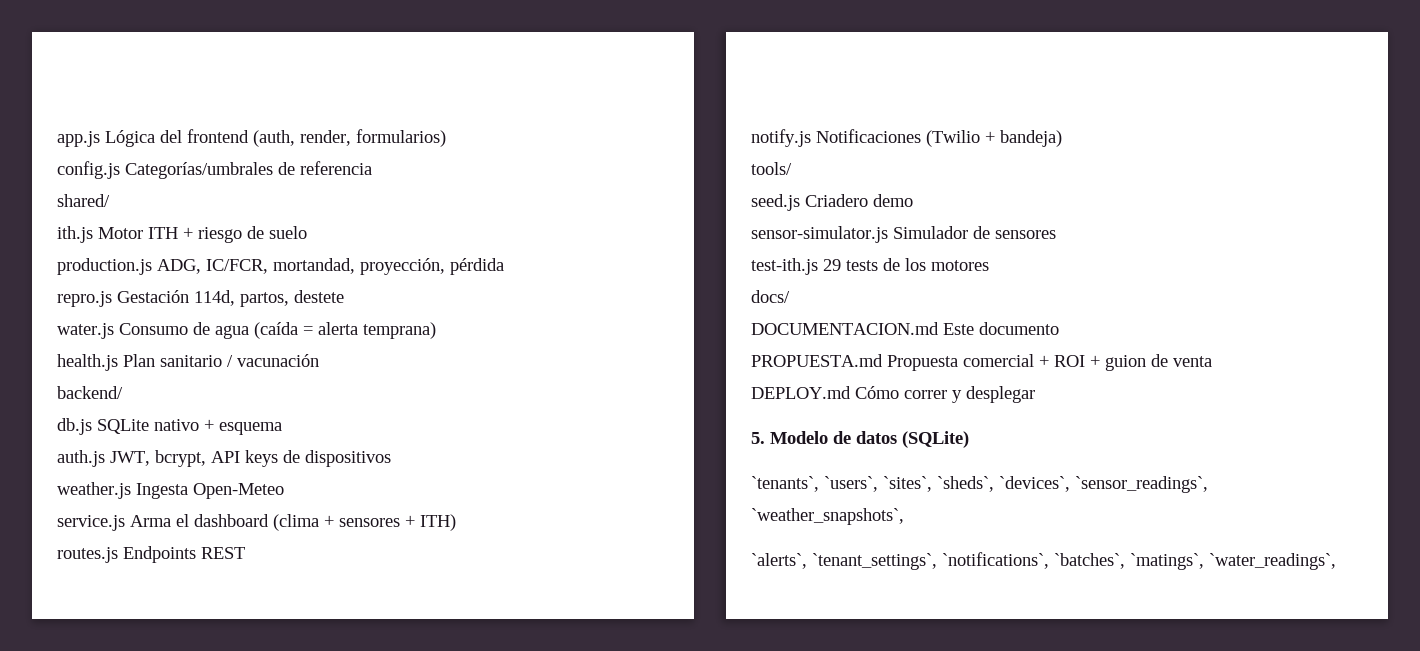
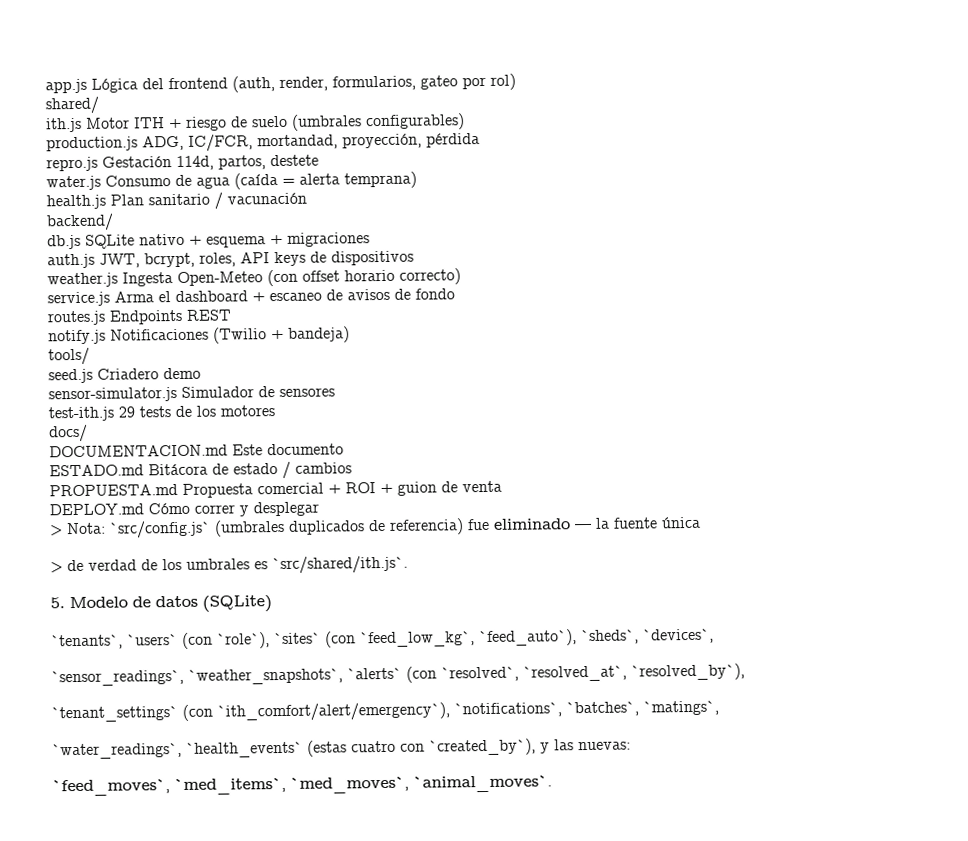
[356,129,446,147] [57,161,372,179] formularios) // config.js Categorías/umbrales de referencia -> [332,73,516,91] formularios, gateo por rol)
(307, 232) none -> [292,113,465,131] (umbrales configurables)
(282, 428) none -> [270,232,370,247] + migraciones
(206, 458) none -> [199,252,236,267] roles,
(284, 491) none -> [267,268,461,287] (con offset horario correcto)
[273,514,456,531] (clima + sensores + ITH) -> [252,288,455,302] + escaneo de avisos de fondo
(1059, 328) none -> [49,461,352,479] // ESTADO.md Bitácora de estado / cambios
(1035, 394) none -> [49,516,701,539] [50,555,408,575] // > Nota: `src/config.js` (umbrales duplicados de referencia) fue eliminado — la fuente única // > de verdad de los umbrales es `src/shared/ith.js`.
[824,476,932,492] `users`, `sites`, -> [127,629,577,649] `users` (con `role`), `sites` (con `feed_low_kg`, `feed_auto`),
(1070, 484) none -> (714, 636) //
[751,552,1336,570] // `alerts`, `tenant_settings`, `notifications`, `batches`, `matings`, `water_readings`, -> [347,663,745,683] [51,700,719,723] [52,738,631,760] [52,775,552,797] `alerts` (con `resolved`, `resolved_at`, `resolved_by`), // `tenant_settings` (con `ith_comfort/alert/emergency`), `notifications`, `batches`, `matings`, // `water_readings`, `health_events` (estas cuatro con `created_by`), y las nuevas: // `feed_moves`, `med_items`, `med_moves`, `animal_moves`.

